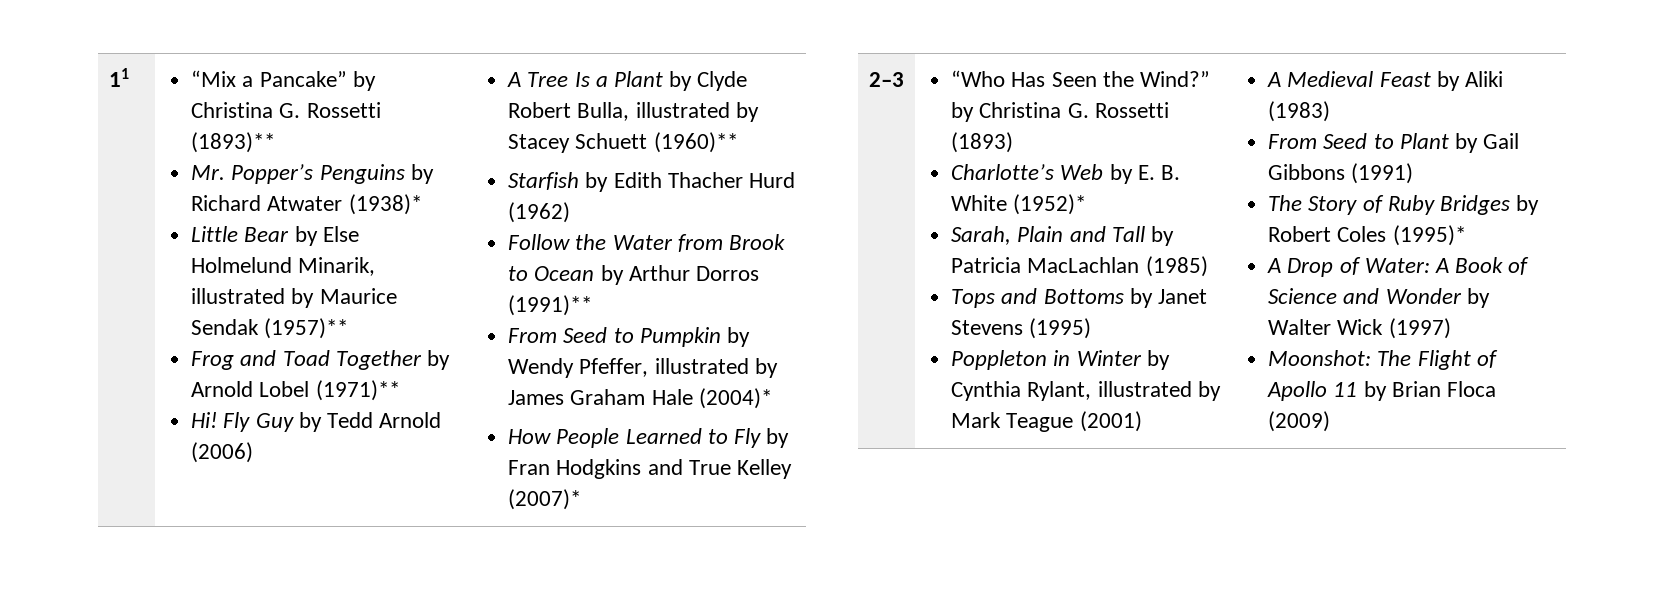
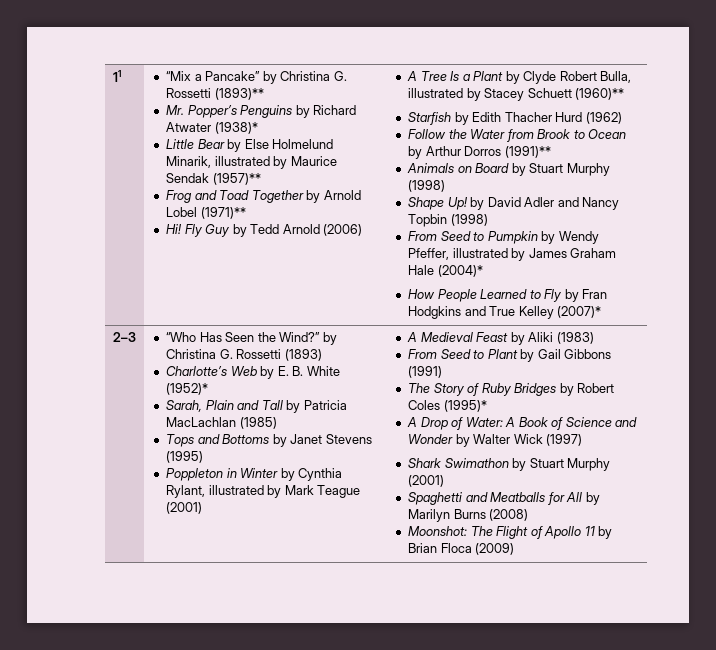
(593, 305) none -> [407,163,610,176] [408,180,446,192] [408,197,620,210] [408,214,488,227] // Animals on Board by Stuart Murphy (1998) // Shape Up! by David Adler and Nancy Topbin (1998)
(1451, 328) none -> [408,458,611,471] [408,475,445,487] [408,492,600,505] [408,509,529,522] // Shark Swimathon by Stuart Murphy (2001) // Spaghetti and Meatballs for All by Marilyn Burns (2008)

